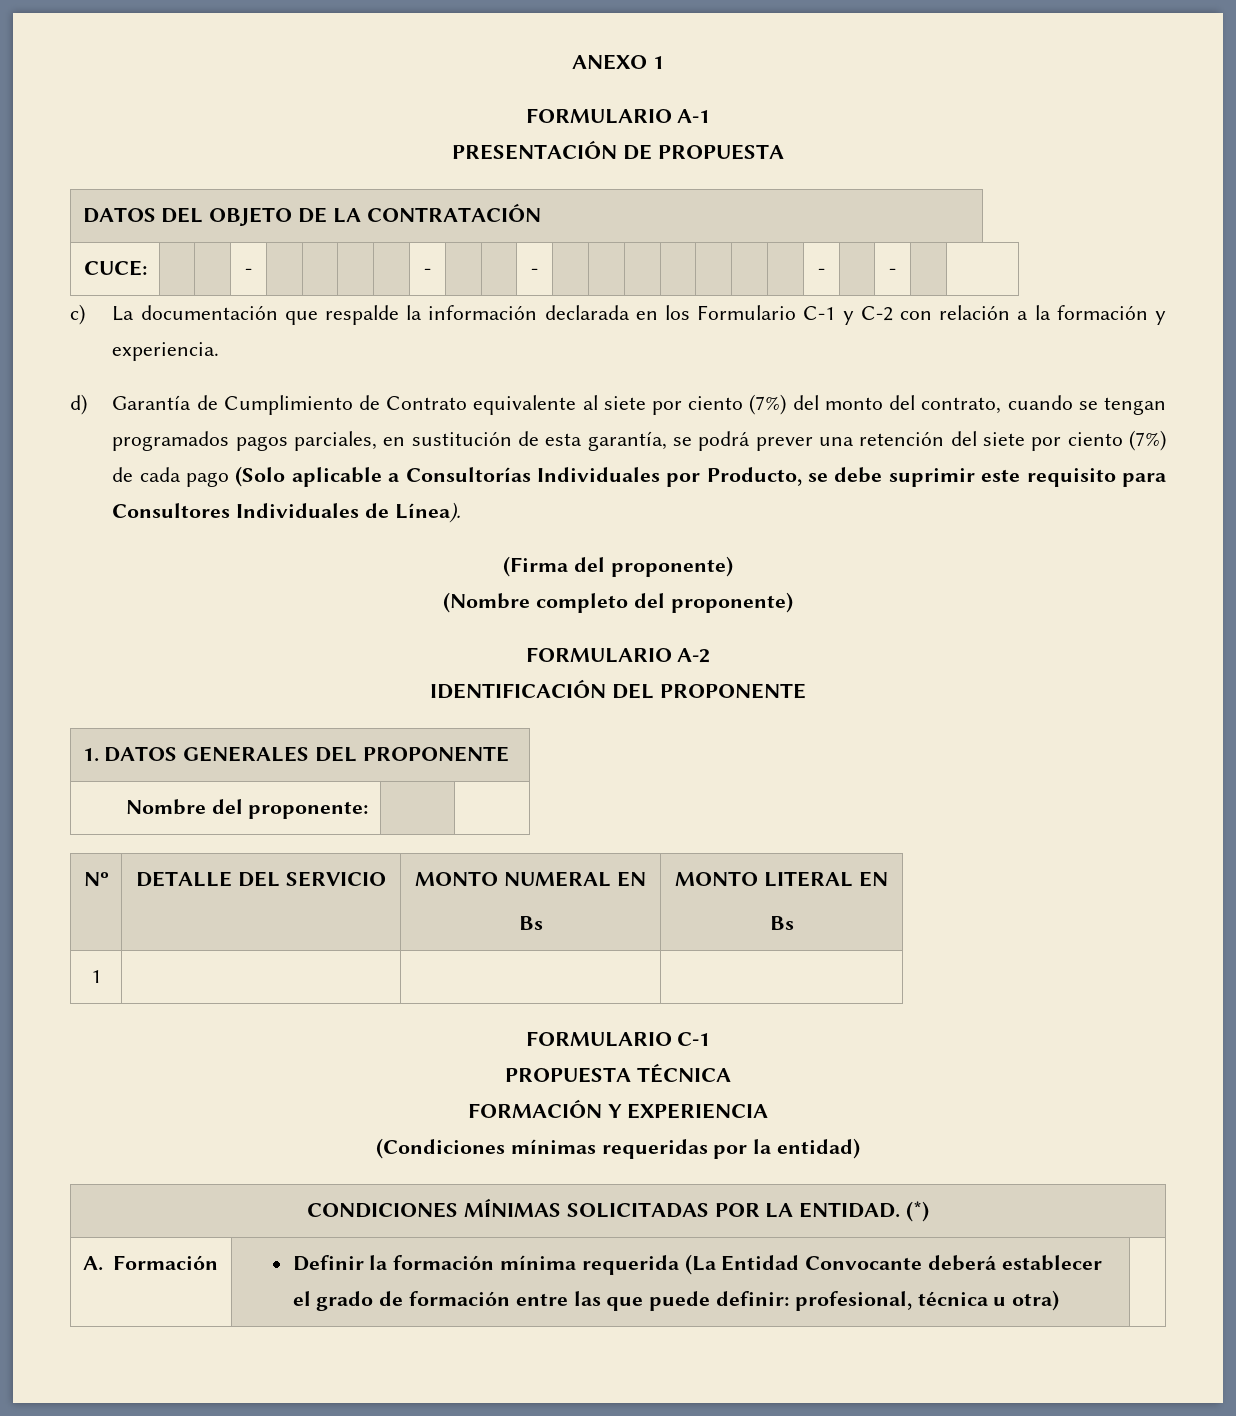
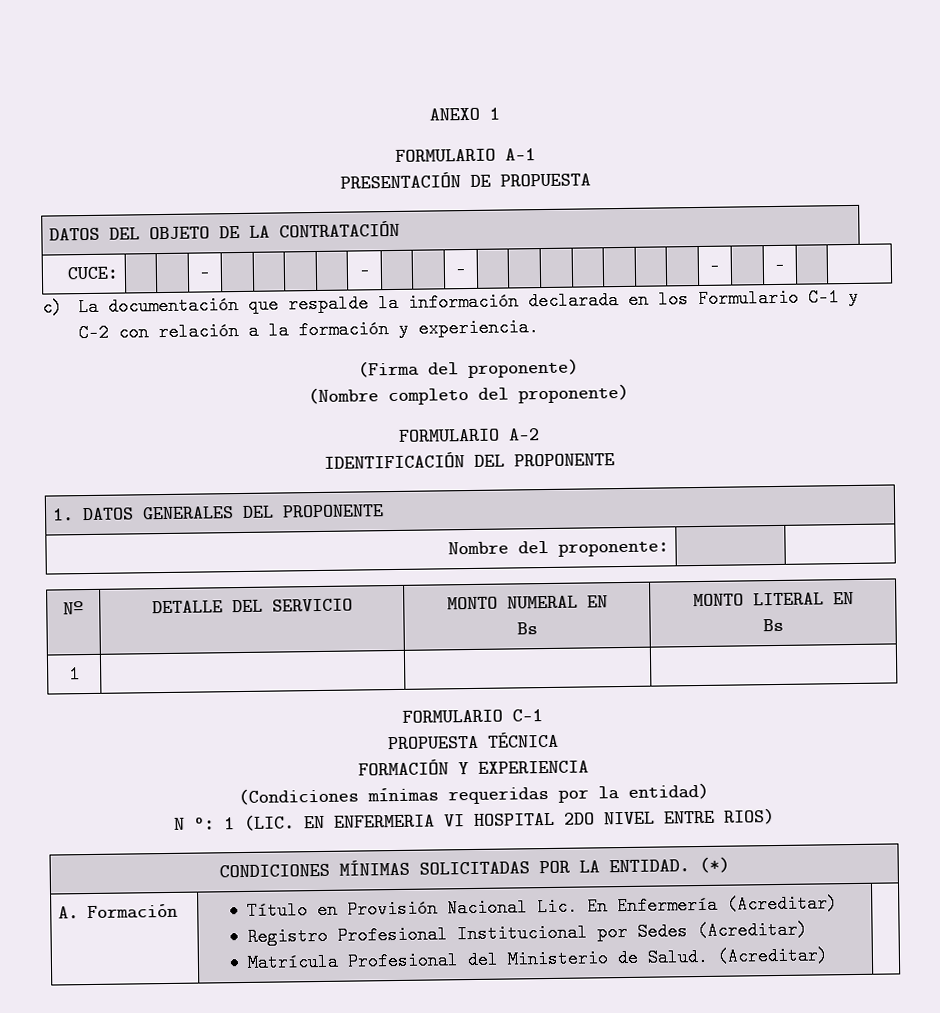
[70,394,1166,415] [112,430,1167,451] [112,466,1166,487] [112,502,461,523] // d) Garantía de Cumplimiento de Contrato equivalente al siete por ciento (7%) del monto del contrato, cuando se tengan programados pagos parciales, en sustitución de esta garantía, se podrá prever una retención del siete por ciento (7%) de cada pago (Solo aplicable a Consultorías Individuales por Producto, se debe suprimir este requisito para Consultores Individuales de Línea). -> (539, 328) none
(861, 1148) none -> [174,808,775,831] // N °: 1 (LIC. EN ENFERMERIA VI HOSPITAL 2DO NIVEL ENTRE RIOS)
[292,1254,1102,1275] [292,1290,1060,1311] Definir la formación mínima requerida (La Entidad Convocante deberá establecer el grado de formación entre las que puede definir: profesional, técnica u otra) -> [247,894,839,920] [247,920,809,946] [247,946,830,972] Título en Provisión Nacional Lic. En Enfermería (Acreditar) // Registro Profesional Institucional por Sedes (Acreditar) // Matrícula Profesional del Ministerio de Salud. (Acreditar)

